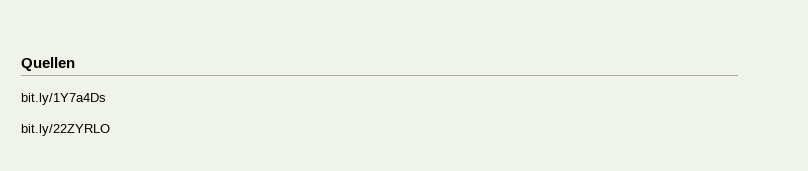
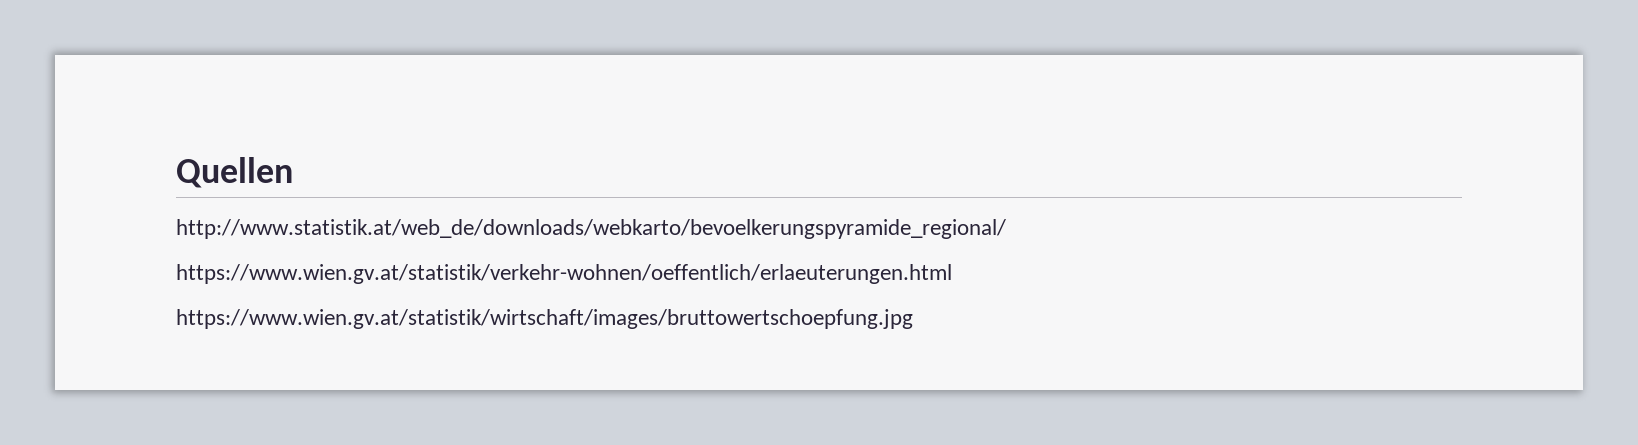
[21,93,106,105] [21,124,110,136] bit.ly/1Y7a4Ds // bit.ly/22ZYRLO -> [176,219,1006,239] [176,264,952,284] [176,309,913,329] http://www.statistik.at/web_de/downloads/webkarto/bevoelkerungspyramide_regional/ // https://www.wien.gv.at/statistik/verkehr-wohnen/oeffentlich/erlaeuterungen.html // https://www.wien.gv.at/statistik/wirtschaft/images/bruttowertschoepfung.jpg

